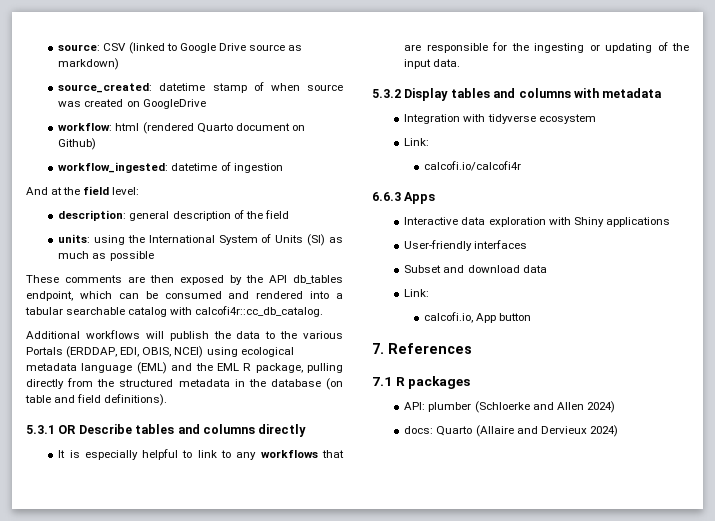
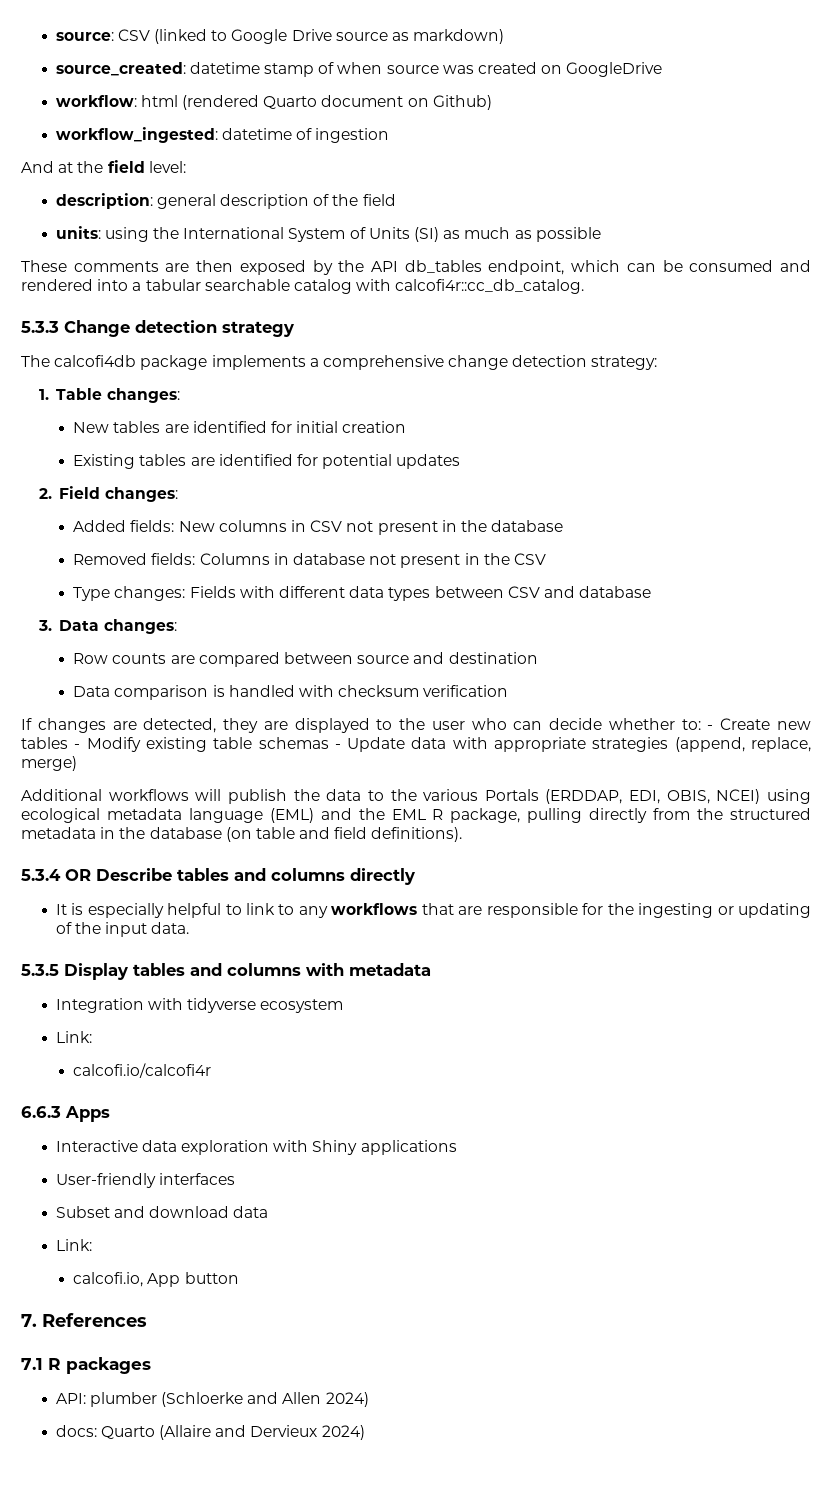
(324, 311) none -> [21,320,294,337] [21,355,658,370] [38,388,180,403] [73,421,407,433] [73,454,461,469] [38,486,178,502] [73,520,564,535] [73,553,546,568] [73,586,652,601] [37,619,177,634] [73,652,538,667] [73,685,509,700] [21,718,811,733] [21,737,811,752] [21,756,77,771] // 5.3.3 Change detection strategy // The calcofi4db package implements a comprehensive change detection strategy: // 1. Table changes: // New tables are identified for initial creation // Existing tables are identified for potential updates // 2. Field changes: // Added fields: New columns in CSV not present in the database // Removed fields: Columns in database not present in the CSV // Type changes: Fields with different data types between CSV and database // 3. Data changes: // Row counts are compared between source and destination // Data comparison is handled with checksum verification // If changes are detected, they are displayed to the user who can decide whether to: - Create new tables - Modify existing table schemas - Update data with appropriate strategies (append, replace, merge)
[26,425,55,434] 5.3.1 -> [21,869,61,881] 5.3.4
[372,89,401,98] 5.3.2 -> [21,964,59,976] 5.3.5

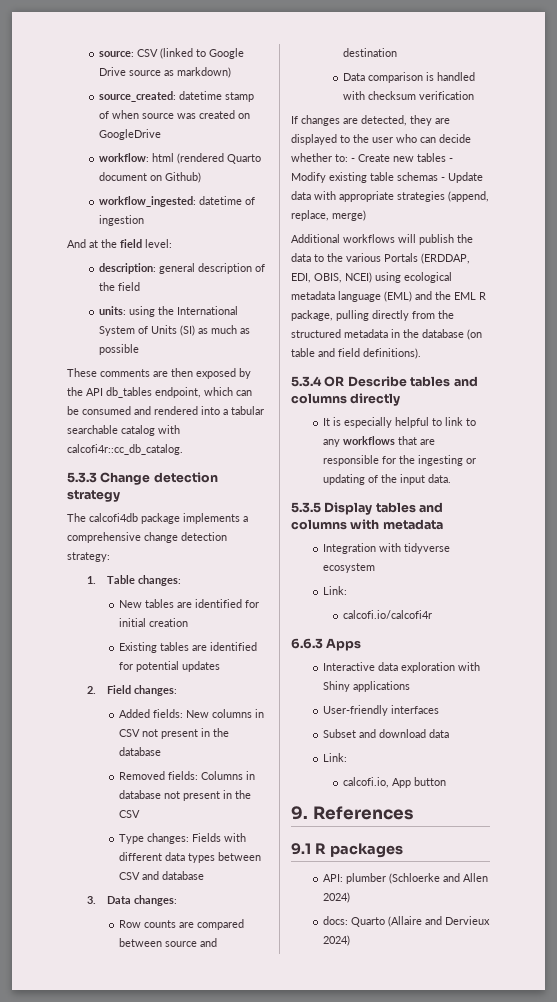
[21,1314,37,1327] 7. -> [291,806,308,820] 9.
[21,1358,43,1370] 7.1 -> [291,843,311,855] 9.1

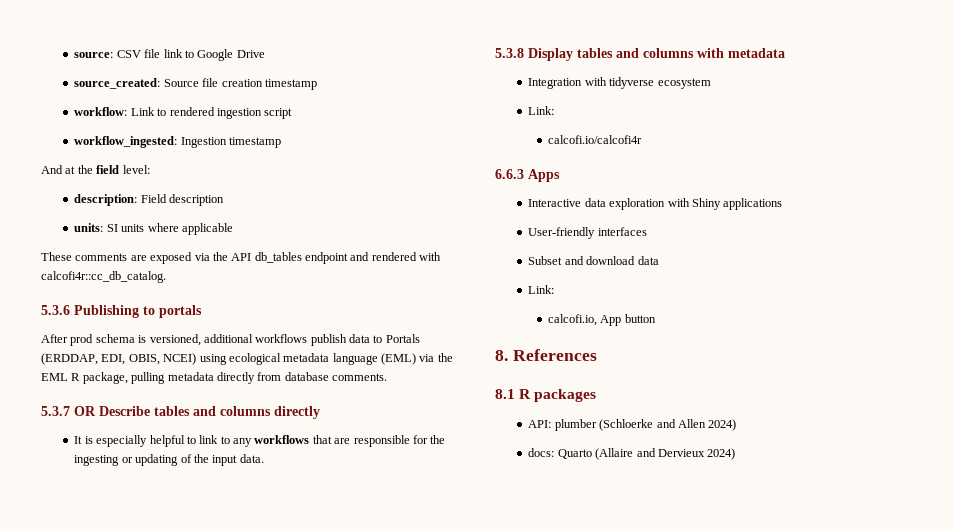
[159,48,193,59] (linked -> [144,49,183,58] file link
[128,67,231,78] [98,91,254,102] [98,110,250,119] [98,129,161,140] [98,153,261,164] [98,172,201,183] [98,196,255,207] [98,215,144,226] source as markdown) // source_created: datetime stamp of when source was created on GoogleDrive // workflow: html (rendered Quarto document on Github) // workflow_ingested: datetime of ingestion -> [74,78,317,90] [74,107,293,119] [74,136,282,148] // source_created: Source file creation timestamp // workflow: Link to rendered ingestion script // workflow_ingested: Ingestion timestamp
[158,263,195,274] general -> [140,194,167,203] Field
[254,264,265,272] [98,282,140,291] [98,306,238,317] [98,325,250,336] [98,344,139,355] [67,368,251,379] [67,387,252,398] [67,406,264,415] [67,425,180,436] [67,444,183,455] [67,472,218,485] [67,490,120,502] [67,513,248,524] [67,532,227,543] [67,552,110,562] [86,575,181,586] [118,599,259,608] [118,618,188,627] [118,642,257,653] [118,661,220,672] [86,685,177,696] [118,709,264,718] [118,728,229,739] [118,747,161,756] [118,771,255,780] [118,790,251,801] [118,810,140,818] [118,833,246,844] [118,852,261,863] [118,871,204,880] [86,895,177,906] [118,919,244,930] [118,938,217,947] [342,48,397,57] [342,72,475,83] [342,91,474,100] [291,115,450,126] [291,134,471,145] [291,153,453,162] [291,172,483,183] [291,191,489,202] [291,210,366,221] [291,234,473,245] [291,253,381,262] of the field // units: using the International System of Units (SI) as much as possible // These comments are then exposed by the API db_tables endpoint, which can be consumed and rendered into a tabular searchable catalog with calcofi4r::cc_db_catalog. // 5.3.3 Change detection strategy // The calcofi4db package implements a comprehensive change detection strategy: // 1. Table changes: // New tables are identified for initial creation // Existing tables are identified for potential updates // 2. Field changes: // Added fields: New columns in CSV not present in the database // Removed fields: Columns in database not present in the CSV // Type changes: Fields with different data types between CSV and database // 3. Data changes: // Row counts are compared between source and destination // Data comparison is handled with checksum verification // If changes are detected, they are displayed to the user who can decide whether to: - Create new tables - Modify existing table schemas - Update data with appropriate strategies (append, replace, merge) // Additional workflows will publish the data to the various -> [74,223,233,235] [41,252,442,264] [41,271,166,283] [41,305,202,318] [41,334,383,346] // units: SI units where applicable // These comments are exposed via the API db_tables endpoint and rendered with calcofi4r::cc_db_catalog. // 5.3.6 Publishing to portals // After prod schema is versioned, additional workflows publish data to
[415,291,432,300] and -> [419,354,435,362] via
(369, 315) none -> [167,372,214,381] metadata
[438,310,454,319] [291,329,482,340] [291,348,421,359] [291,376,322,387] the structured metadata in the database (on table and field definitions). // 5.3.4 -> [284,372,387,381] [41,406,70,416] database comments. // 5.3.7
[291,502,321,513] 5.3.5 -> [495,48,524,58] 5.3.8
[291,806,308,820] 9. -> [495,350,508,361] 8.
[291,843,311,855] 9.1 -> [495,389,515,399] 8.1

